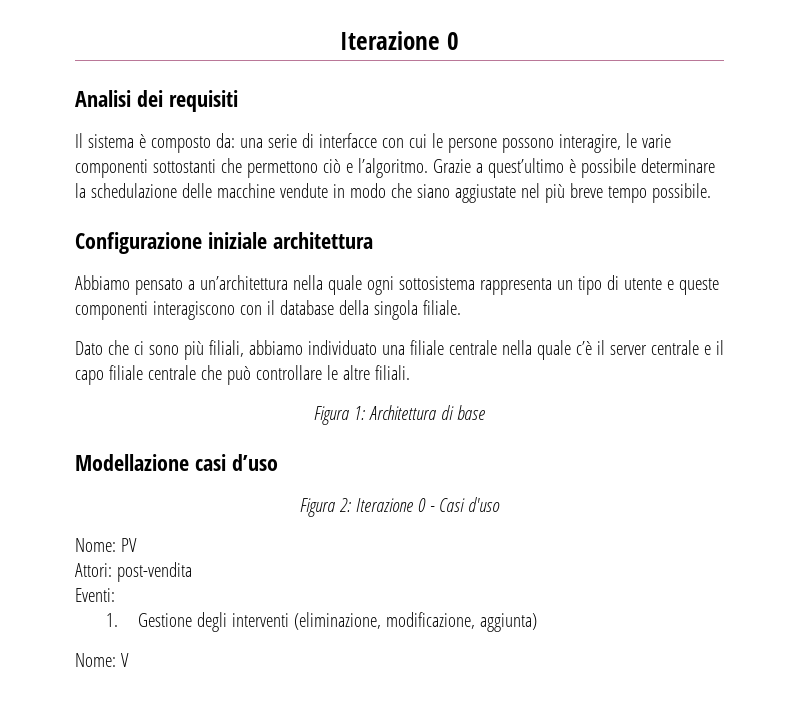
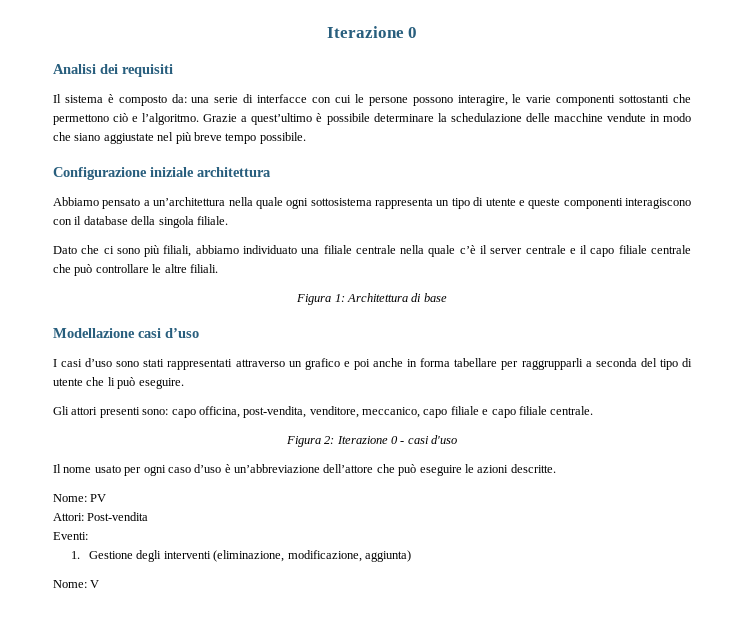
(278, 462) none -> [53,358,692,370] [53,377,184,389] [53,406,594,418] // I casi d’uso sono stati rappresentati attraverso un grafico e poi anche in forma tabellare per raggrupparli a seconda del tipo di utente che li può eseguire. // Gli attori presenti sono: capo officina, post-vendita, venditore, meccanico, capo filiale e capo filiale centrale.
[438,497,500,512] Casi d'uso -> [407,435,458,444] [53,464,556,476] casi d'uso // Il nome usato per ogni caso d’uso è un’abbreviazione dell’attore che può eseguire le azioni descritte.
[116,562,192,582] post-vendita -> [87,512,149,521] Post-vendita

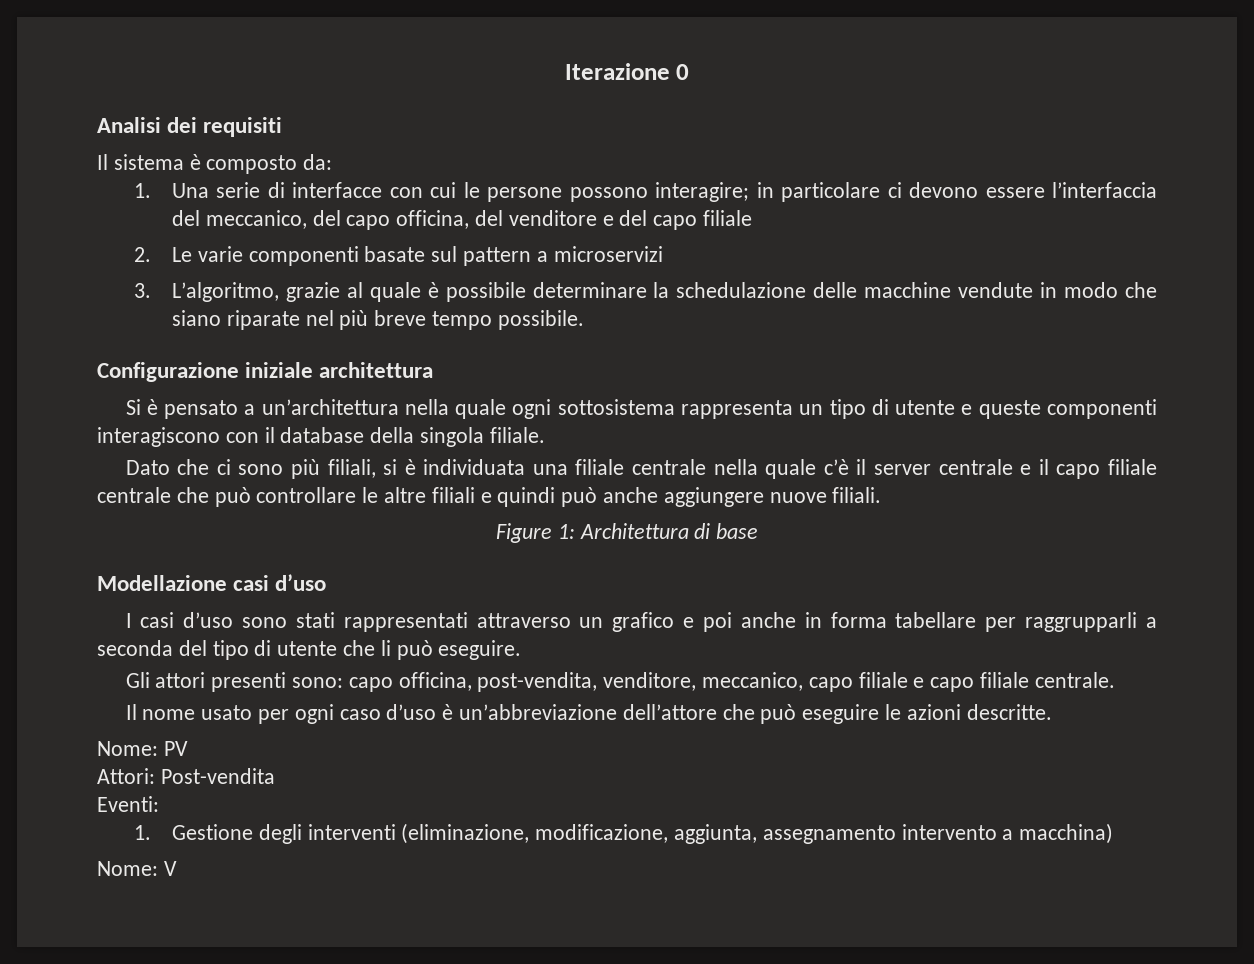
[191,97,210,103] una -> [134,183,209,198] // 1. Una
[457,94,691,106] [53,113,313,125] interagire, le varie componenti sottostanti che permettono ciò e l’algoritmo. Grazie a quest’ultimo -> [655,182,1158,202] [171,210,752,230] [134,246,663,266] [134,282,421,302] interagire; in particolare ci devono essere l’interfaccia del meccanico, del capo officina, del venditore e del capo filiale // 2. Le varie componenti basate sul pattern a microservizi // 3. L’algoritmo, grazie al quale
[103,133,154,144] aggiustate -> [226,310,300,330] riparate
[53,197,99,206] Abbiamo -> [125,399,158,415] Si è
[195,245,297,254] abbiamo individuato -> [383,459,526,475] si è individuata
(187, 268) none -> [431,487,827,507] filiali e quindi può anche aggiungere nuove
[296,294,332,305] Figura -> [495,523,552,543] Figure
[285,435,458,447] // Figura 2: Iterazione 0 - casi d'uso -> (1115, 680) none
[364,550,411,562] aggiunta) -> [673,823,1114,844] aggiunta, assegnamento intervento a macchina)

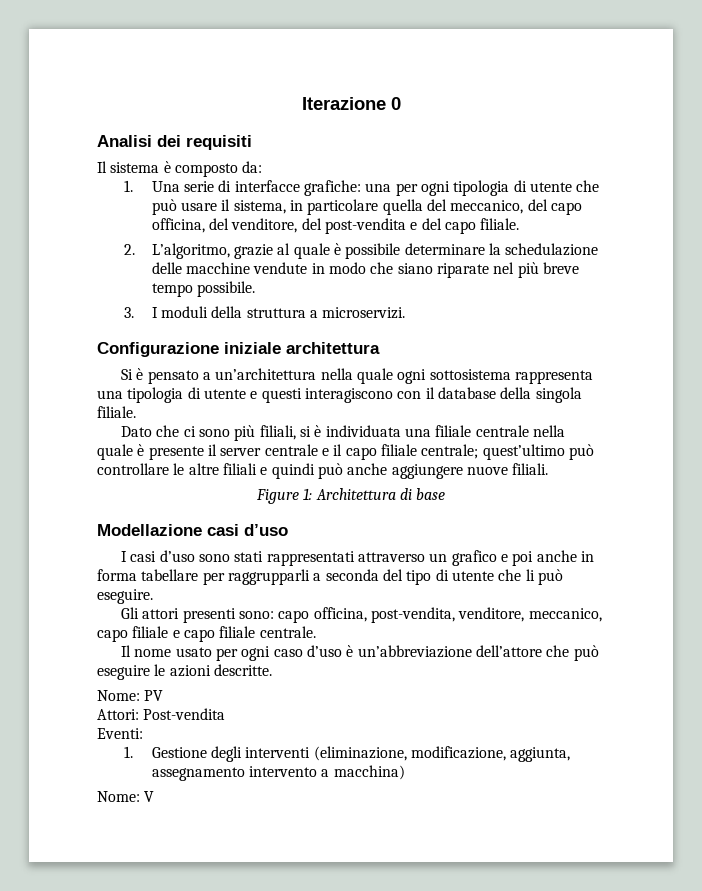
[389,182,1158,202] con cui le persone possono interagire; in particolare ci devono essere l’interfaccia -> [303,180,600,196] [151,199,423,215] grafiche: una per ogni tipologia di utente che può usare il sistema, in particolare quella
[508,210,752,230] [134,246,663,266] [134,283,152,298] venditore e del capo filiale // 2. Le varie componenti basate sul pattern a microservizi // 3. -> [231,218,520,234] [124,244,136,255] venditore, del post-vendita e del capo filiale. // 2.
(584, 320) none -> [124,306,406,319] // 3. I moduli della struttura a microservizi.
[799,399,866,419] un tipo -> [97,387,184,403] una tipologia
[978,399,1158,419] queste componenti -> [261,388,302,403] questi
[823,459,849,475] c’è -> [137,444,204,460] è presente
[97,487,209,503] centrale che -> [421,444,565,460] centrale; quest’ultimo

